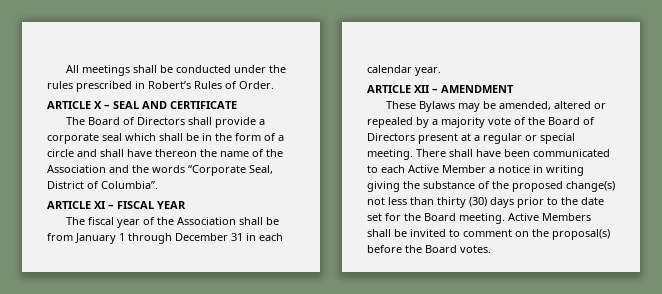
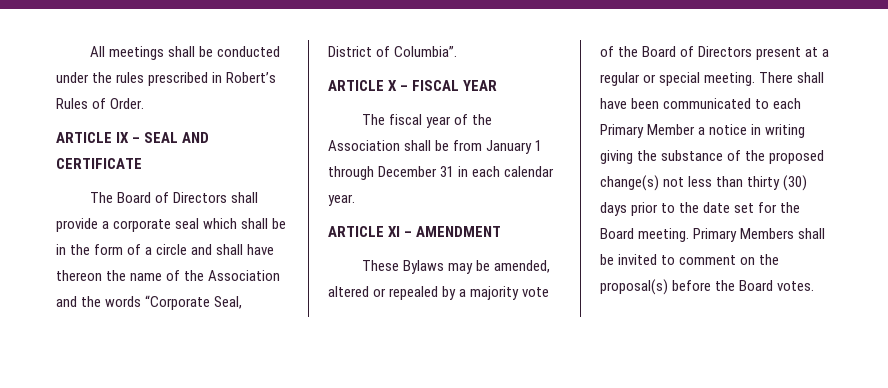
[94,101,102,109] X -> [116,132,130,143] IX
[94,201,105,209] XI -> [388,80,398,91] X
[414,85,429,93] XII -> [388,226,401,237] XI
[408,165,439,173] Active -> [600,124,644,138] Primary
[508,213,539,221] Active -> [693,228,738,242] Primary

